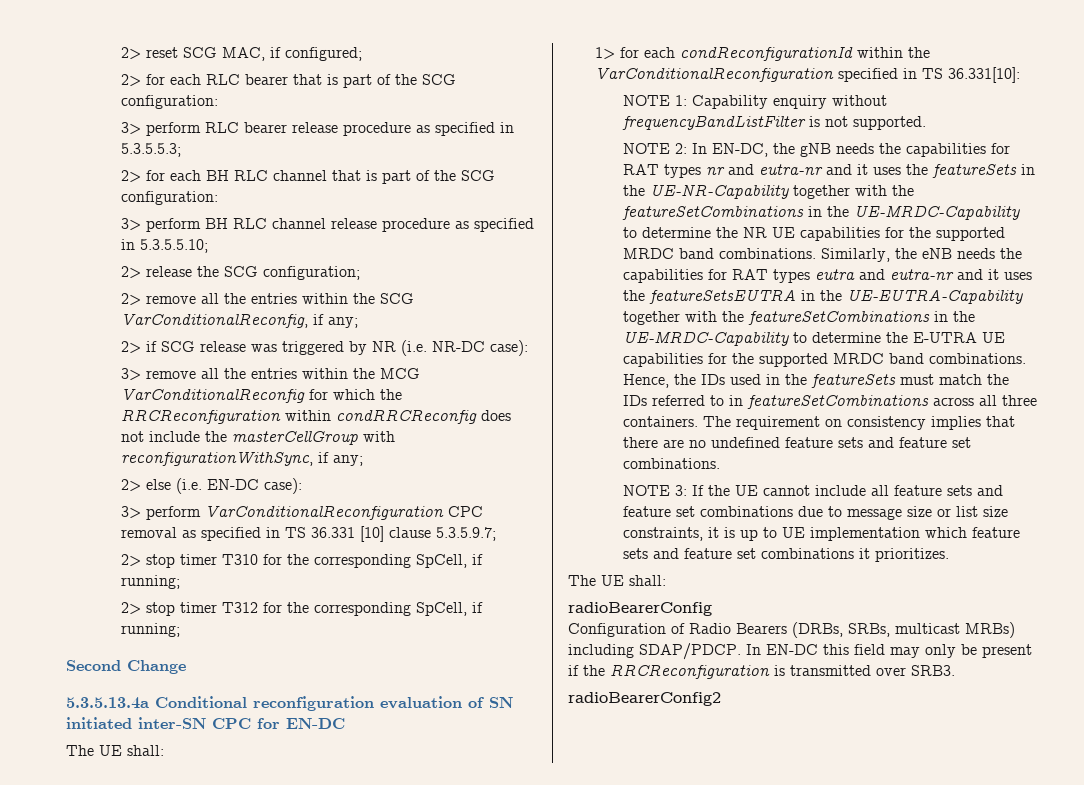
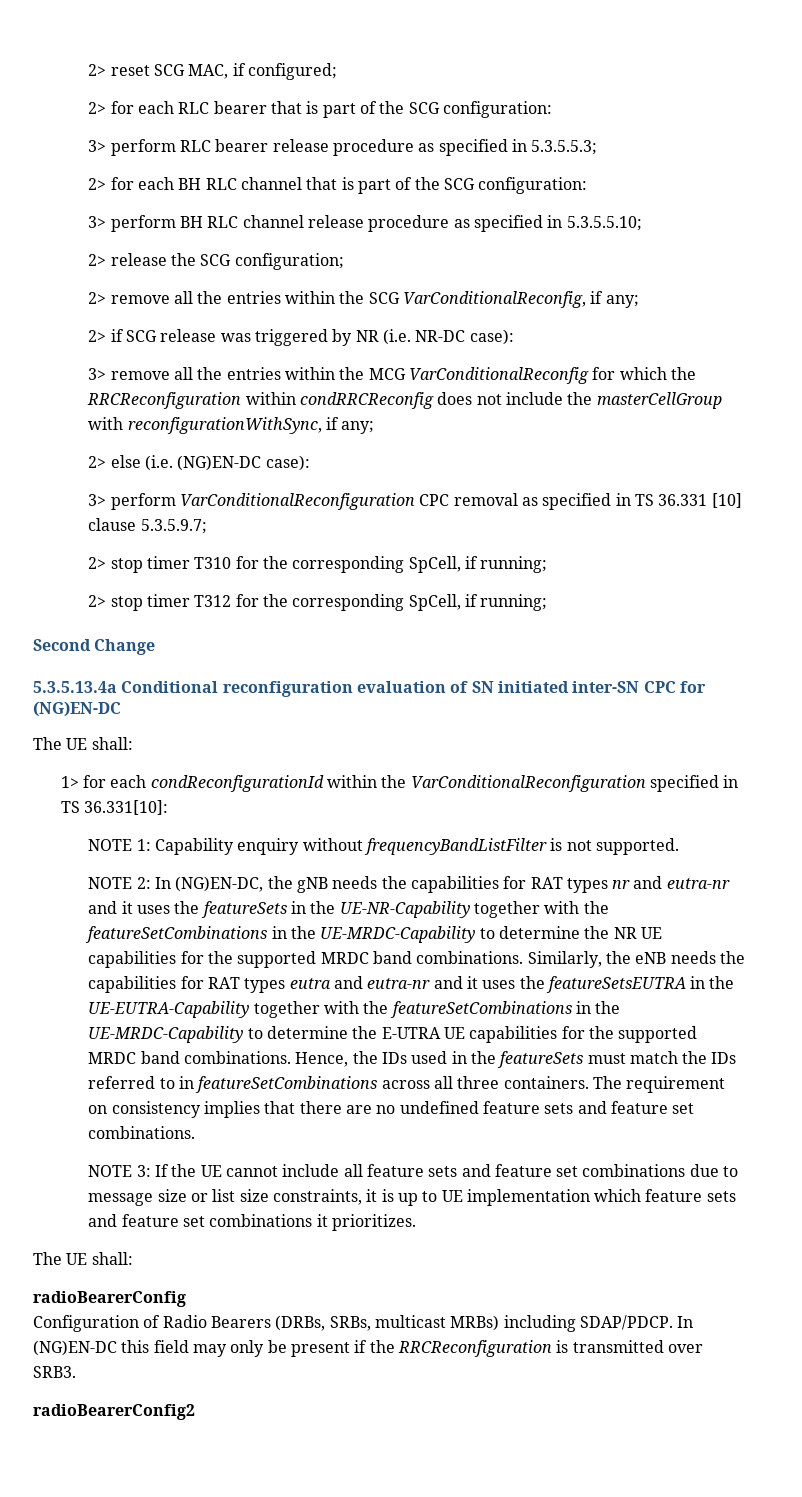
[206,479,259,490] EN-DC -> [177,455,262,471] (NG)EN-DC
[286,718,345,729] EN-DC -> [33,701,121,717] (NG)EN-DC
[711,143,768,157] EN-DC, -> [175,876,264,892] (NG)EN-DC,
[766,644,818,655] EN-DC -> [33,1340,117,1356] (NG)EN-DC

